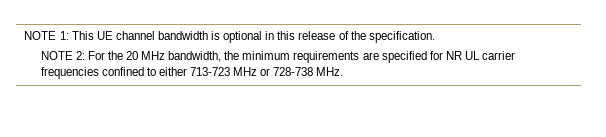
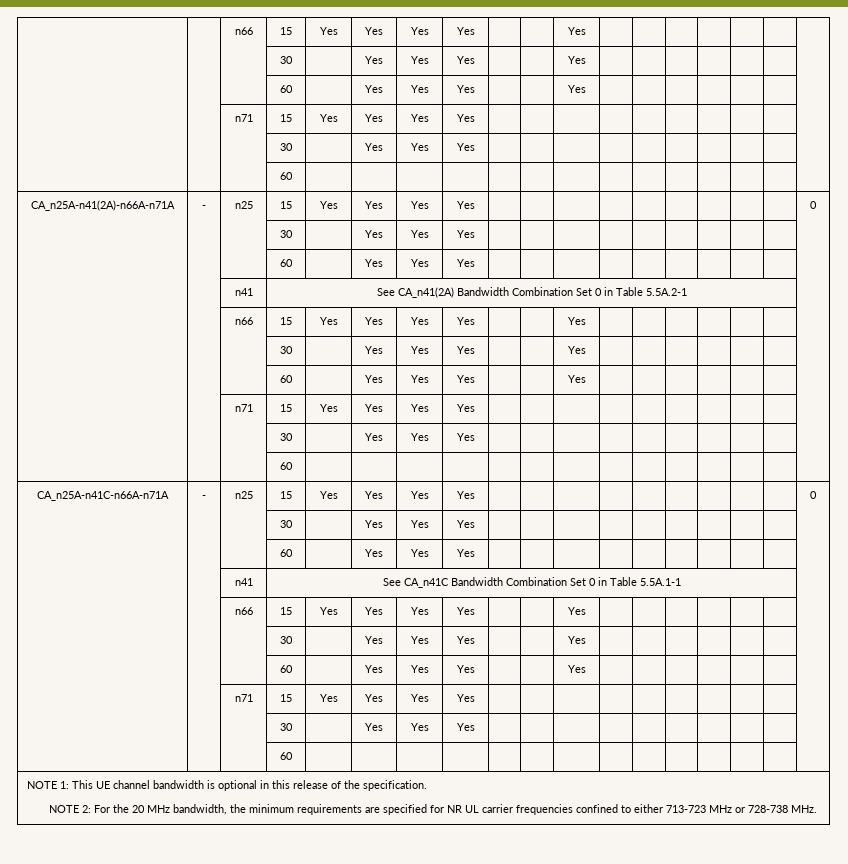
(24, 35) none -> [234,27,253,35] [280,27,292,35] [319,27,338,35] [365,27,383,35] [410,27,429,35] [456,27,475,35] [567,27,586,35] [280,56,293,64] [365,56,383,64] [410,56,429,64] [456,56,475,64] [567,56,586,64] [280,85,293,93] [365,85,383,93] [410,85,429,93] [456,85,475,93] [567,85,586,93] [234,114,253,122] [280,114,292,122] [319,114,338,122] [365,114,383,122] [410,114,429,122] [456,114,475,122] [280,143,293,151] [365,143,383,151] [410,143,429,151] [456,143,475,151] [280,172,293,180] [31,200,175,211] [202,205,206,209] [234,201,253,209] [280,201,292,209] [319,201,338,209] [365,201,383,209] [410,201,429,209] [456,201,475,209] [810,201,817,209] [280,230,293,238] [365,230,383,238] [410,230,429,238] [456,230,475,238] [280,259,293,267] [365,259,383,267] [410,259,429,267] [456,259,475,267] [234,288,253,296] [376,287,687,298] [234,317,253,325] [280,317,292,325] [319,317,338,325] [365,317,383,325] [410,317,429,325] [456,317,475,325] [567,317,586,325] [280,346,293,354] [365,346,383,354] [410,346,429,354] [456,346,475,354] [567,346,586,354] [280,375,293,383] [365,375,383,383] [410,375,429,383] [456,375,475,383] [567,375,586,383] [234,404,253,412] [280,404,292,412] [319,404,338,412] [365,404,383,412] [410,404,429,412] [456,404,475,412] [280,433,293,441] [365,433,383,441] [410,433,429,441] [456,433,475,441] [280,462,293,470] [37,491,169,501] [202,495,206,499] [234,491,253,499] [280,491,292,499] [319,491,338,499] [365,491,383,499] [410,491,429,499] [456,491,475,499] [810,491,817,499] [280,520,293,528] [365,520,383,528] [410,520,429,528] [456,520,475,528] [280,549,293,557] [365,549,383,557] [410,549,429,557] [456,549,475,557] [234,578,253,586] [382,577,681,588] [234,607,253,615] [280,607,292,615] [319,607,338,615] [365,607,383,615] [410,607,429,615] [456,607,475,615] [567,607,586,615] [280,636,293,644] [365,636,383,644] [410,636,429,644] [456,636,475,644] [567,636,586,644] [280,665,293,673] [365,665,383,673] [410,665,429,673] [456,665,475,673] [567,665,586,673] [234,694,253,702] [280,694,292,702] [319,694,338,702] [365,694,383,702] [410,694,429,702] [456,694,475,702] [280,723,293,731] [365,723,383,731] [410,723,429,731] [456,723,475,731] [280,752,293,760] | | n66 | 15 | Yes | Yes | Yes | Yes | | | Yes | | | | | | | // | | | 30 | | Yes | Yes | Yes | | | Yes | | | | | | | // | | | 60 | | Yes | Yes | Yes | | | Yes | | | | | | | // | | n71 | 15 | Yes | Yes | Yes | Yes | | | | | | | | | | // | | | 30 | | Yes | Yes | Yes | | | | | | | | | | // | | | 60 | | | | | | | | | | | | | | // CA_n25A-n41(2A)-n66A-n71A | - | n25 | 15 | Yes | Yes | Yes | Yes | | | | | | | | | | 0 // | | | 30 | | Yes | Yes | Yes | | | | | | | | | | // | | | 60 | | Yes | Yes | Yes | | | | | | | | | | // | | n41 | See CA_n41(2A) Bandwidth Combination Set 0 in Table 5.5A.2-1 | // | | n66 | 15 | Yes | Yes | Yes | Yes | | | Yes | | | | | | | // | | | 30 | | Yes | Yes | Yes | | | Yes | | | | | | | // | | | 60 | | Yes | Yes | Yes | | | Yes | | | | | | | // | | n71 | 15 | Yes | Yes | Yes | Yes | | | | | | | | | | // | | | 30 | | Yes | Yes | Yes | | | | | | | | | | // | | | 60 | | | | | | | | | | | | | | // CA_n25A-n41C-n66A-n71A | - | n25 | 15 | Yes | Yes | Yes | Yes | | | | | | | | | | 0 // | | | 30 | | Yes | Yes | Yes | | | | | | | | | | // | | | 60 | | Yes | Yes | Yes | | | | | | | | | | // | | n41 | See CA_n41C Bandwidth Combination Set 0 in Table 5.5A.1-1 | // | | n66 | 15 | Yes | Yes | Yes | Yes | | | Yes | | | | | | | // | | | 30 | | Yes | Yes | Yes | | | Yes | | | | | | | // | | | 60 | | Yes | Yes | Yes | | | Yes | | | | | | | // | | n71 | 15 | Yes | Yes | Yes | Yes | | | | | | | | | | // | | | 30 | | Yes | Yes | Yes | | | | | | | | | | // | | | 60 | | | | | | | | | | | | | | //

